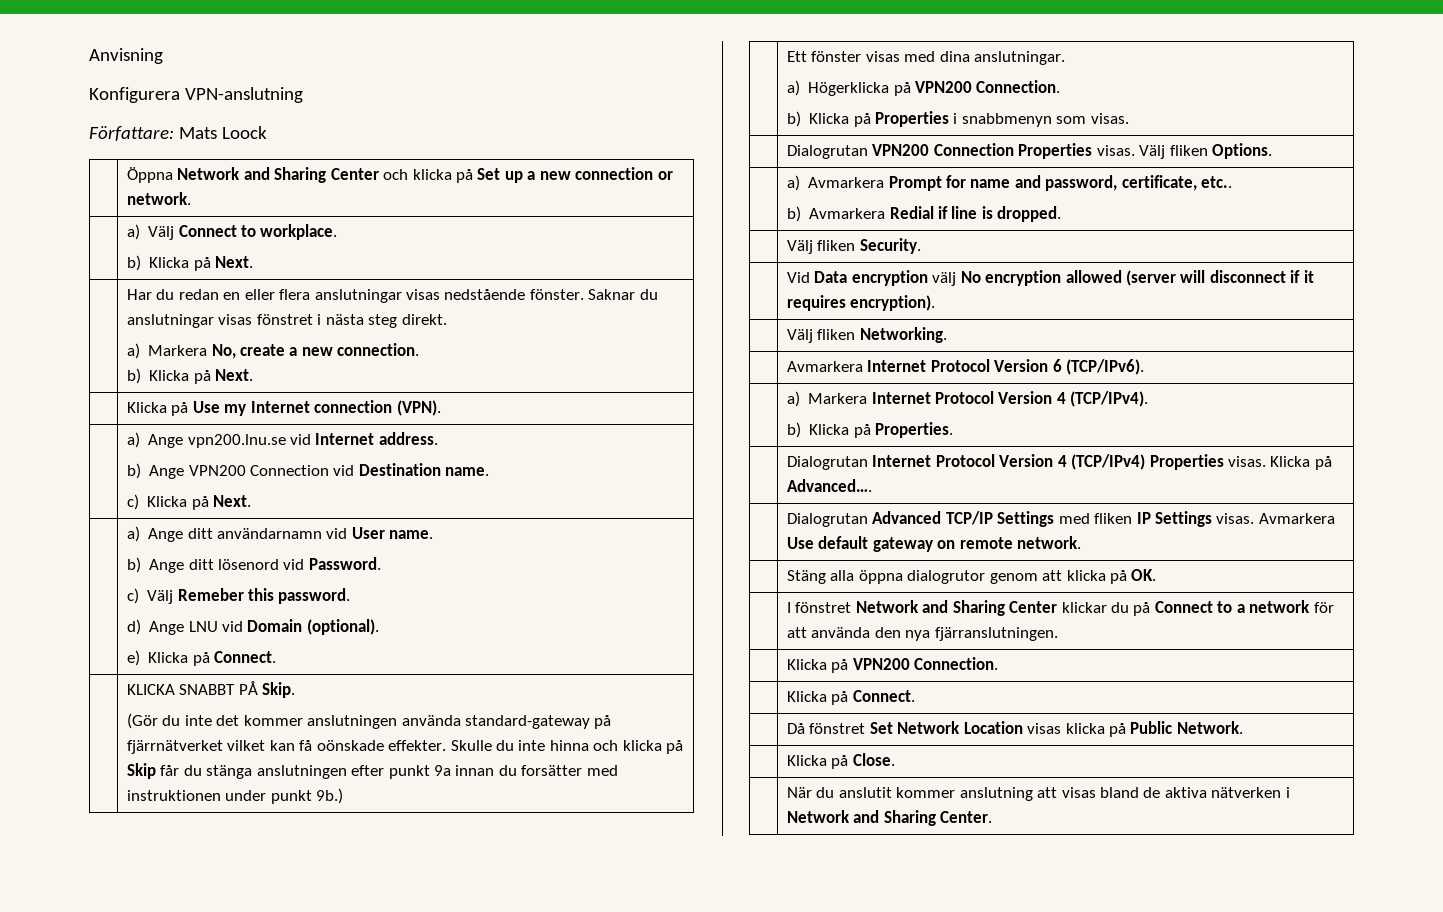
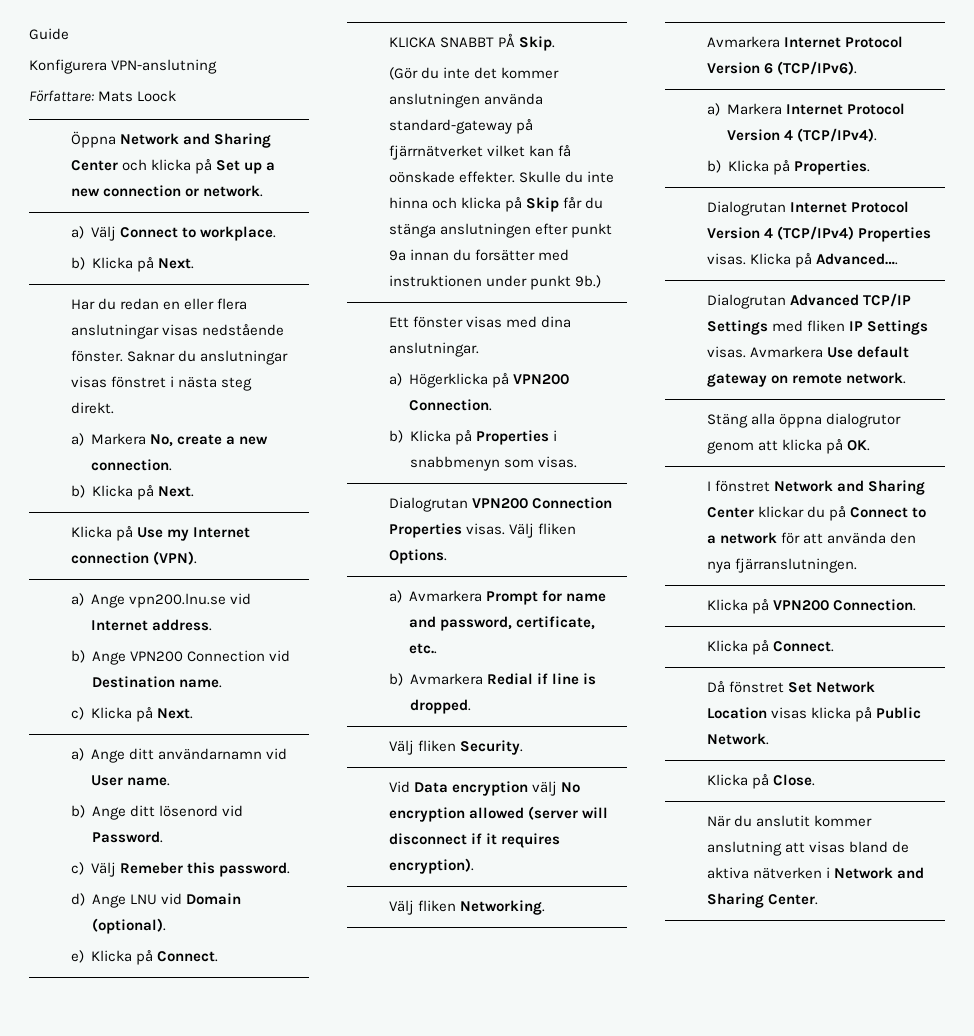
[89,48,163,64] Anvisning -> [29,28,69,40] Guide

